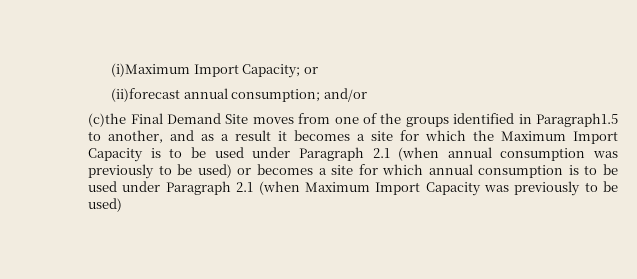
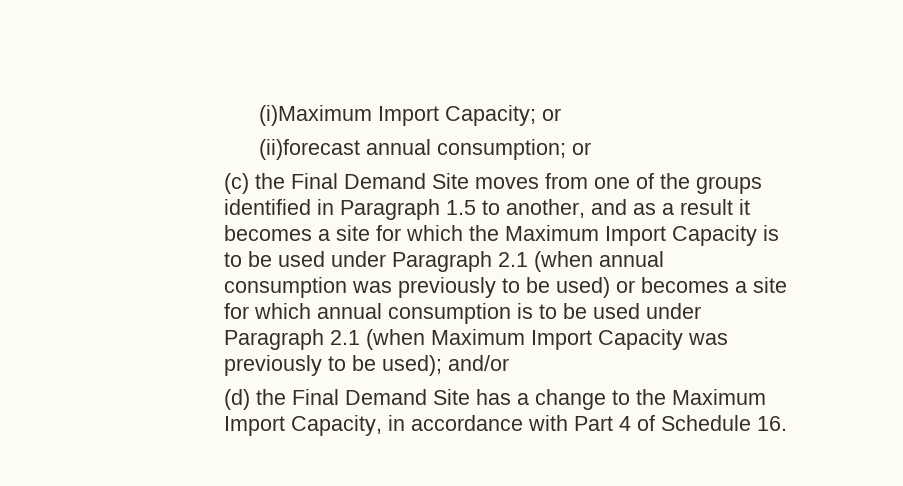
[323,88,367,102] [88,113,127,127] and/or // (c)the -> [572,142,592,155] [223,173,285,194] or // (c) the
[536,113,618,127] Paragraph1.5 -> [339,199,476,220] Paragraph 1.5
[88,198,123,212] used) -> [381,355,509,376] [223,389,766,410] [223,415,787,436] used); and/or // (d) the Final Demand Site has a change to the Maximum Import Capacity, in accordance with Part 4 of Schedule 16.

